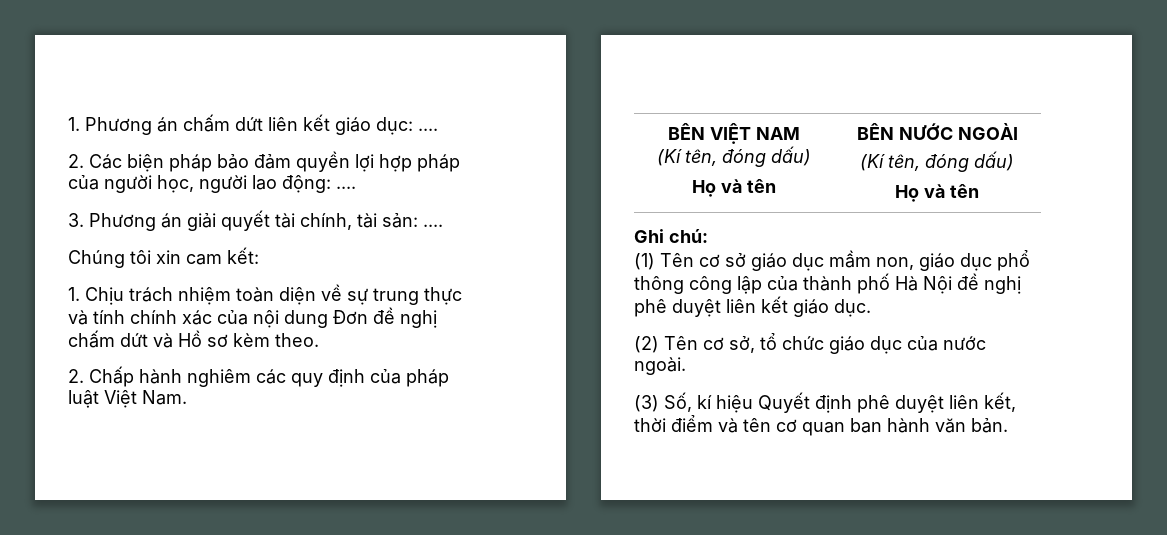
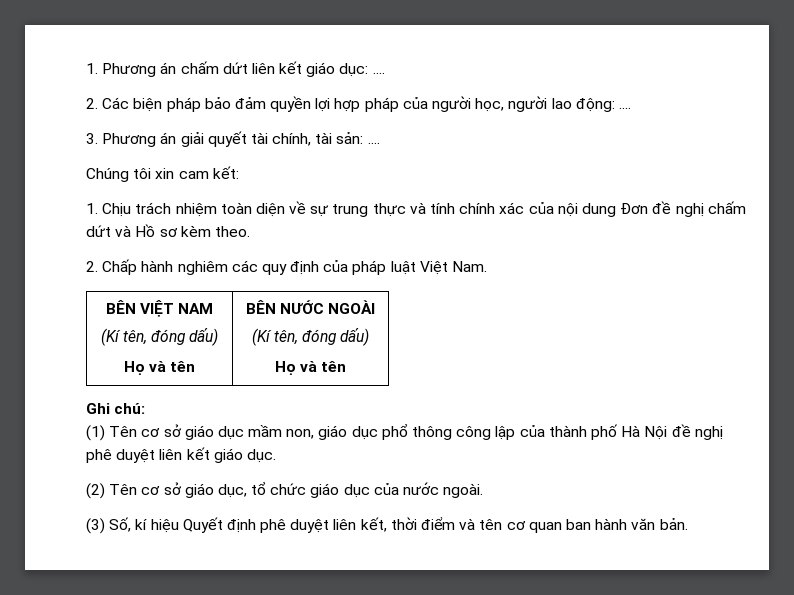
[729,336,755,353] sở, -> [163,482,247,498] sở giáo dục,

